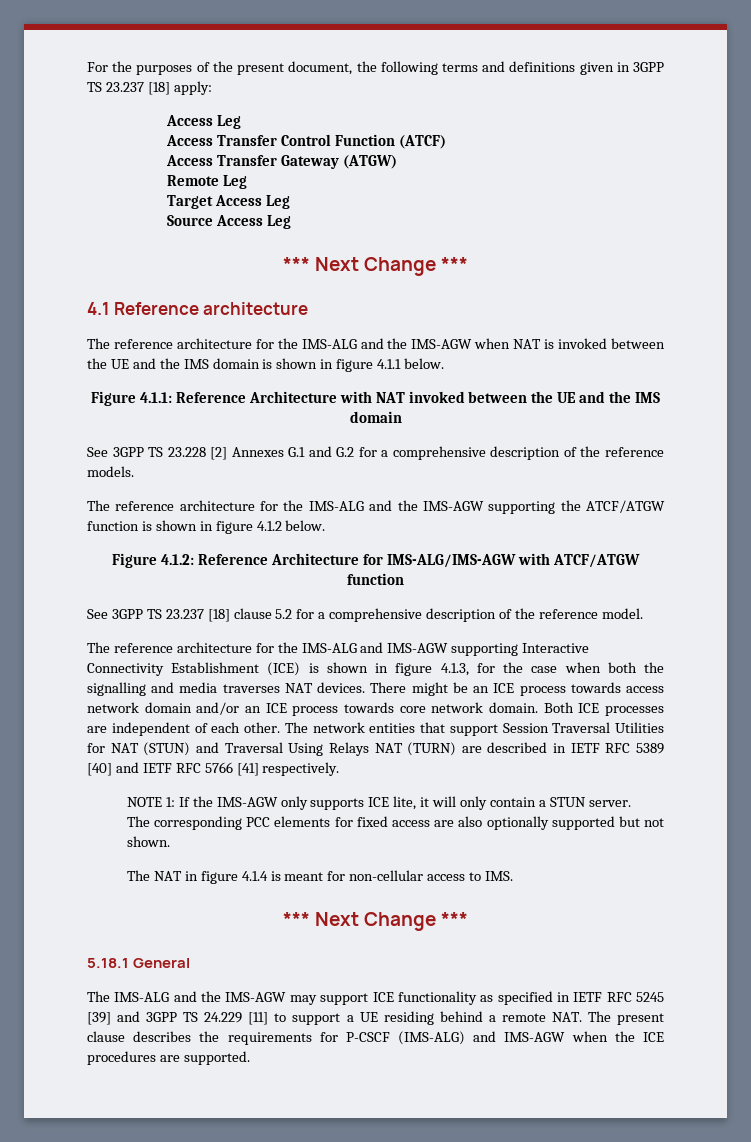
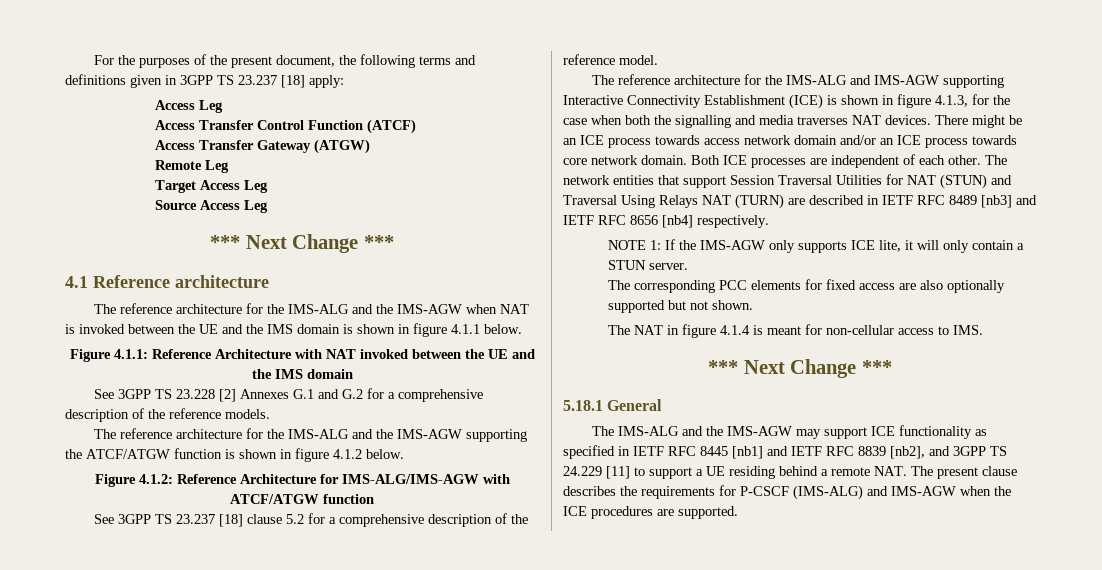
[636,743,665,754] [87,762,259,776] 5389 [40] and IETF RFC 5766 [41] -> [949,195,1037,208] [563,215,693,228] 8489 [nb3] and IETF RFC 8656 [nb4]
[636,992,665,1002] [87,1012,111,1025] 5245 [39] -> [700,446,925,459] 8445 [nb1] and IETF RFC 8839 [nb2],

